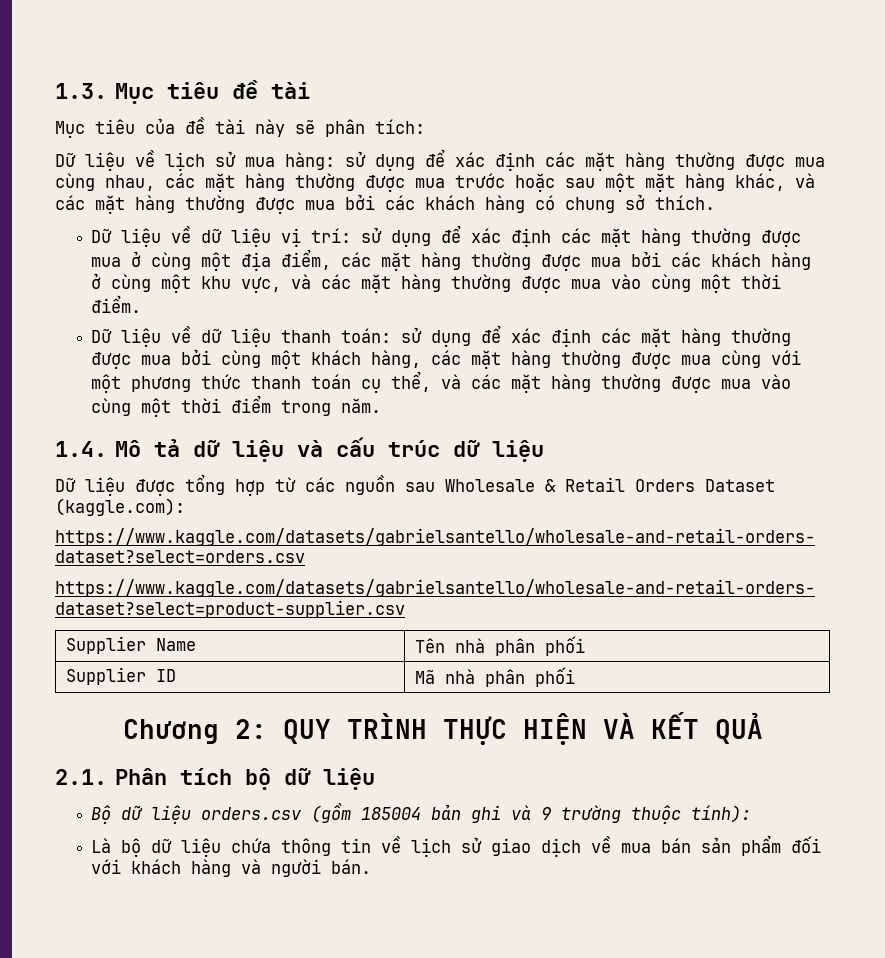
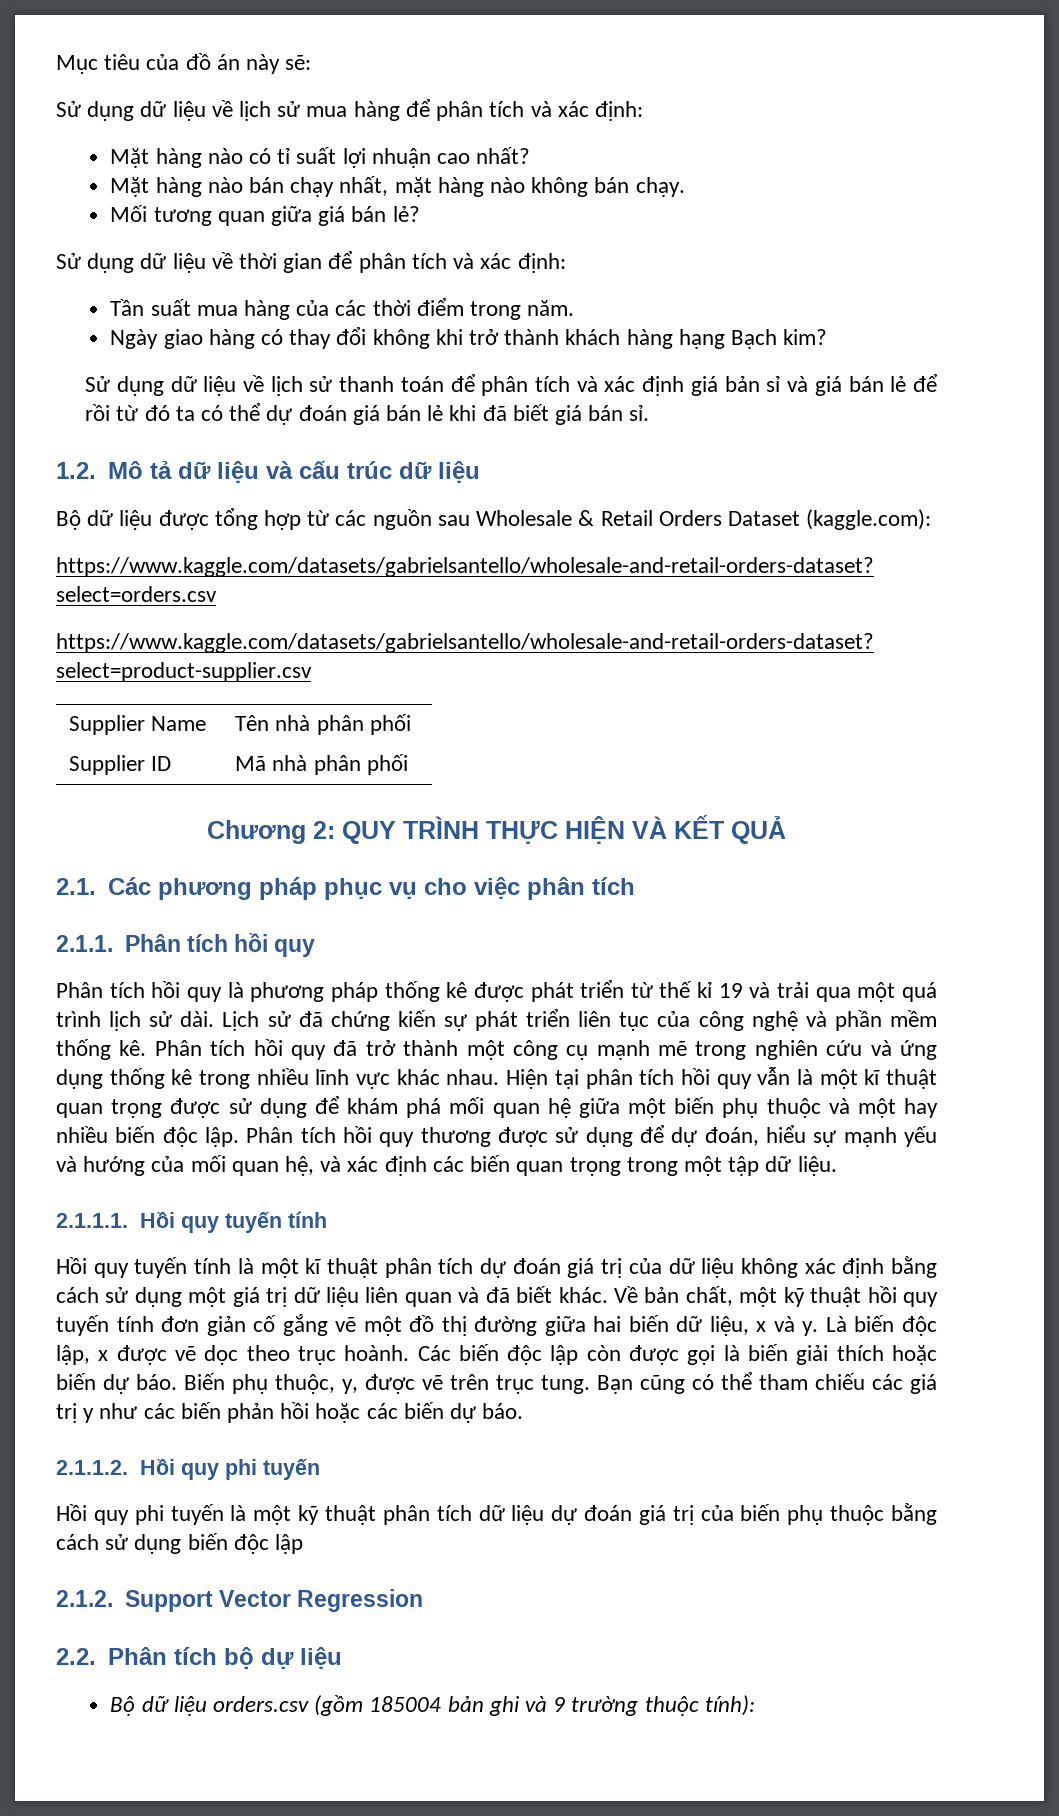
[55,80,311,104] [55,117,425,138] [55,153,76,167] 1.3. Mục tiêu đề tài // Mục tiêu của đề tài này sẽ phân tích: // Dữ -> [56,53,312,74] [56,101,167,121] Mục tiêu của đồ án này sẽ: // Sử dụng dữ
[285,149,825,171] [55,173,815,192] [55,194,715,214] [91,225,802,247] [91,249,812,271] [91,273,782,293] [91,295,142,313] [91,325,792,347] [91,349,802,369] [91,371,792,393] [91,395,382,417] [55,441,107,457] hàng: sử dụng để xác định các mặt hàng thường được mua cùng nhau, các mặt hàng thường được mua trước hoặc sau một mặt hàng khác, và các mặt hàng thường được mua bởi các khách hàng có chung sở thích. // Dữ liệu về dữ liệu vị trí: sử dụng để xác định các mặt hàng thường được mua ở cùng một địa điểm, các mặt hàng thường được mua bởi các khách hàng ở cùng một khu vực, và các mặt hàng thường được mua vào cùng một thời điểm. // Dữ liệu về dữ liệu thanh toán: sử dụng để xác định các mặt hàng thường được mua bởi cùng một khách hàng, các mặt hàng thường được mua cùng với một phương thức thanh toán cụ thể, và các mặt hàng thường được mua vào cùng một thời điểm trong năm. // 1.4. -> [353,99,643,121] [110,147,531,168] [110,176,685,197] [110,205,420,226] [56,251,566,273] [110,298,575,320] [110,327,828,349] [85,374,939,396] [85,403,650,425] [56,462,96,479] hàng để phân tích và xác định: // Mặt hàng nào có tỉ suất lợi nhuận cao nhất? // Mặt hàng nào bán chạy nhất, mặt hàng nào không bán chạy. // Mối tương quan giữa giá bán lẻ? // Sử dụng dữ liệu về thời gian để phân tích và xác định: // Tần suất mua hàng của các thời điểm trong năm. // Ngày giao hàng có thay đổi không khi trở thành khách hàng hạng Bạch kim? // Sử dụng dữ liệu về lịch sử thanh toán để phân tích và xác định giá bản sỉ và giá bán lẻ để rồi từ đó ta có thể dự đoán giá bán lẻ khi đã biết giá bán sỉ. // 1.2.
[55,478,76,492] Dữ -> [56,510,114,530] Bộ dữ
(107, 777) none -> [107,877,635,900] [56,933,316,957] [56,980,937,1002] [56,1009,937,1031] [56,1039,938,1060] [56,1067,938,1089] [56,1096,938,1118] [56,1125,938,1147] [56,1155,837,1176] [56,1211,327,1233] [56,1256,938,1278] [56,1286,939,1307] [56,1314,937,1336] [56,1344,937,1365] [56,1372,937,1394] [56,1402,524,1423] [56,1458,320,1480] [56,1503,938,1525] [56,1533,304,1554] [56,1589,423,1612] [56,1648,96,1665] Các phương pháp phục vụ cho việc phân tích // 2.1.1. Phân tích hồi quy // Phân tích hồi quy là phương pháp thống kê được phát triển từ thế kỉ 19 và trải qua một quá trình lịch sử dài. Lịch sử đã chứng kiến sự phát triển liên tục của công nghệ và phần mềm thống kê. Phân tích hồi quy đã trở thành một công cụ mạnh mẽ trong nghiên cứu và ứng dụng thống kê trong nhiều lĩnh vực khác nhau. Hiện tại phân tích hồi quy vẫn là một kĩ thuật quan trọng được sử dụng để khám phá mối quan hệ giữa một biến phụ thuộc và một hay nhiều biến độc lập. Phân tích hồi quy thương được sử dụng để dự đoán, hiểu sự mạnh yếu và hướng của mối quan hệ, và xác định các biến quan trọng trong một tập dữ liệu. // 2.1.1.1. Hồi quy tuyến tính // Hồi quy tuyến tính là một kĩ thuật phân tích dự đoán giá trị của dữ liệu không xác định bằng cách sử dụng một giá trị dữ liệu liên quan và đã biết khác. Về bản chất, một kỹ thuật hồi quy tuyến tính đơn giản cố gắng vẽ một đồ thị đường giữa hai biến dữ liệu, x và y. Là biến độc lập, x được vẽ dọc theo trục hoành. Các biến độc lập còn được gọi là biến giải thích hoặc biến dự báo. Biến phụ thuộc, y, được vẽ trên trục tung. Bạn cũng có thể tham chiếu các giá trị y như các biến phản hồi hoặc các biến dự báo. // 2.1.1.2. Hồi quy phi tuyến // Hồi quy phi tuyến là một kỹ thuật phân tích dữ liệu dự đoán giá trị của biến phụ thuộc bằng cách sử dụng biến độc lập // 2.1.2. Support Vector Regression // 2.2.
[284,768,312,785] dữ -> [260,1648,294,1669] dự
[91,835,822,857] [91,859,372,877] // Là bộ dữ liệu chứa thông tin về lịch sử giao dịch về mua bán sản phẩm đối với khách hàng và người bán. -> (755, 1705) none

